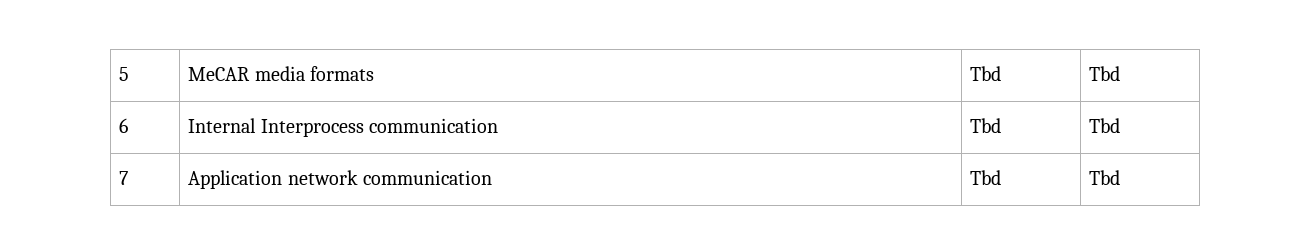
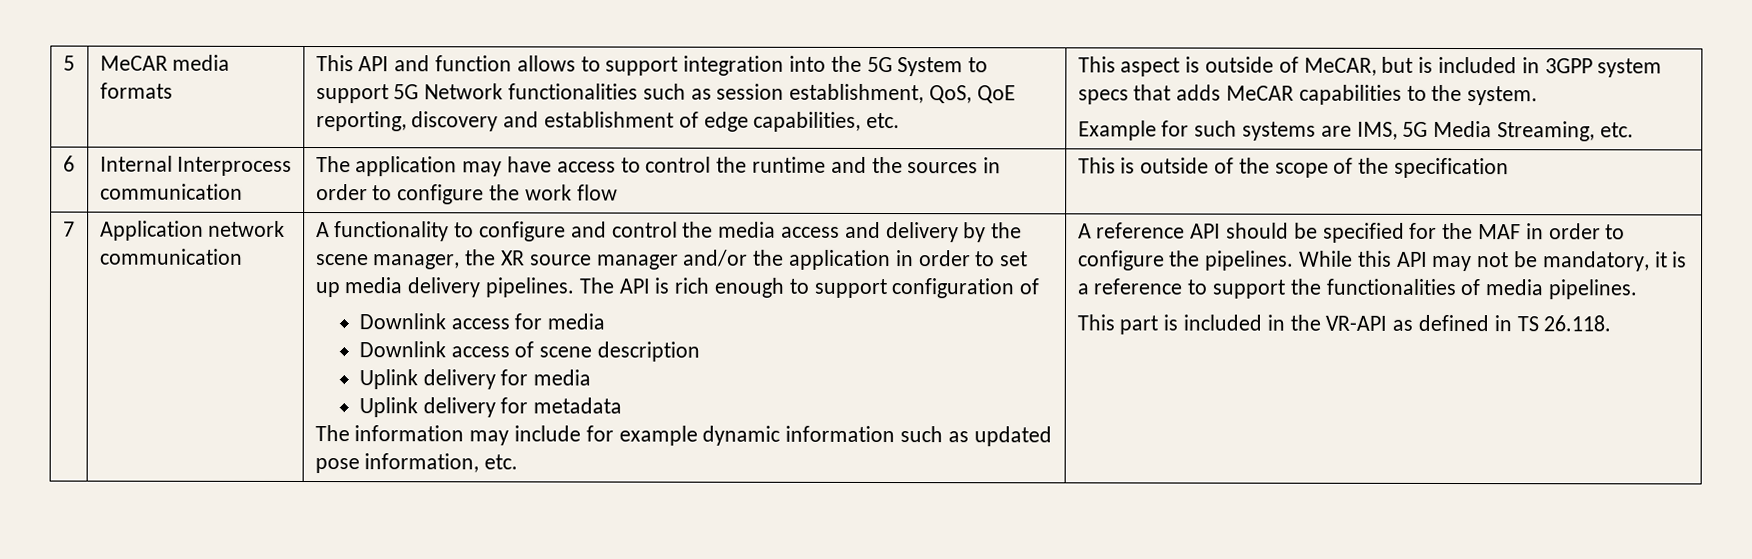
[970,66,1002,81] [1089,66,1121,81] [119,118,129,133] [188,118,498,137] [970,118,1002,133] [1089,118,1121,133] [119,171,129,185] [188,170,492,189] [970,170,1002,185] [1089,170,1121,185] Tbd | Tbd // 6 | Internal Interprocess communication | Tbd | Tbd // 7 | Application network communication | Tbd | Tbd -> [315,55,989,77] [315,83,1016,104] [315,111,901,132] [1077,56,1663,78] [1077,84,1539,106] [1077,120,1634,142] [62,155,75,172] [99,155,293,176] [99,183,243,200] [315,156,1002,177] [315,184,618,205] [1077,157,1509,179] [62,221,75,237] [99,220,286,241] [99,248,243,265] [315,221,1023,243] [315,249,1029,271] [314,277,1041,299] [358,313,606,330] [358,341,701,362] [358,369,592,390] [358,397,623,418] [314,425,1052,447] [314,453,519,474] [1077,222,1626,243] [1077,250,1688,272] [1076,278,1638,300] [1076,314,1612,335] This API and function allows to support integration into the 5G System to support 5G Network functionalities such as session establishment, QoS, QoE reporting, discovery and establishment of edge capabilities, etc. | This aspect is outside of MeCAR, but is included in 3GPP system specs that adds MeCAR capabilities to the system. // Example for such systems are IMS, 5G Media Streaming, etc. // 6 | Internal Interprocess communication | The application may have access to control the runtime and the sources in order to configure the work flow | This is outside of the scope of the specification // 7 | Application network communication | A functionality to configure and control the media access and delivery by the scene manager, the XR source manager and/or the application in order to set up media delivery pipelines. The API is rich enough to support configuration of // Downlink access for media // Downlink access of scene description // Uplink delivery for media // Uplink delivery for metadata // The information may include for example dynamic information such as updated pose information, etc. | A reference API should be specified for the MAF in order to configure the pipelines. While this API may not be mandatory, it is a reference to support the functionalities of media pipelines. // This part is included in the VR-API as defined in TS 26.118.

